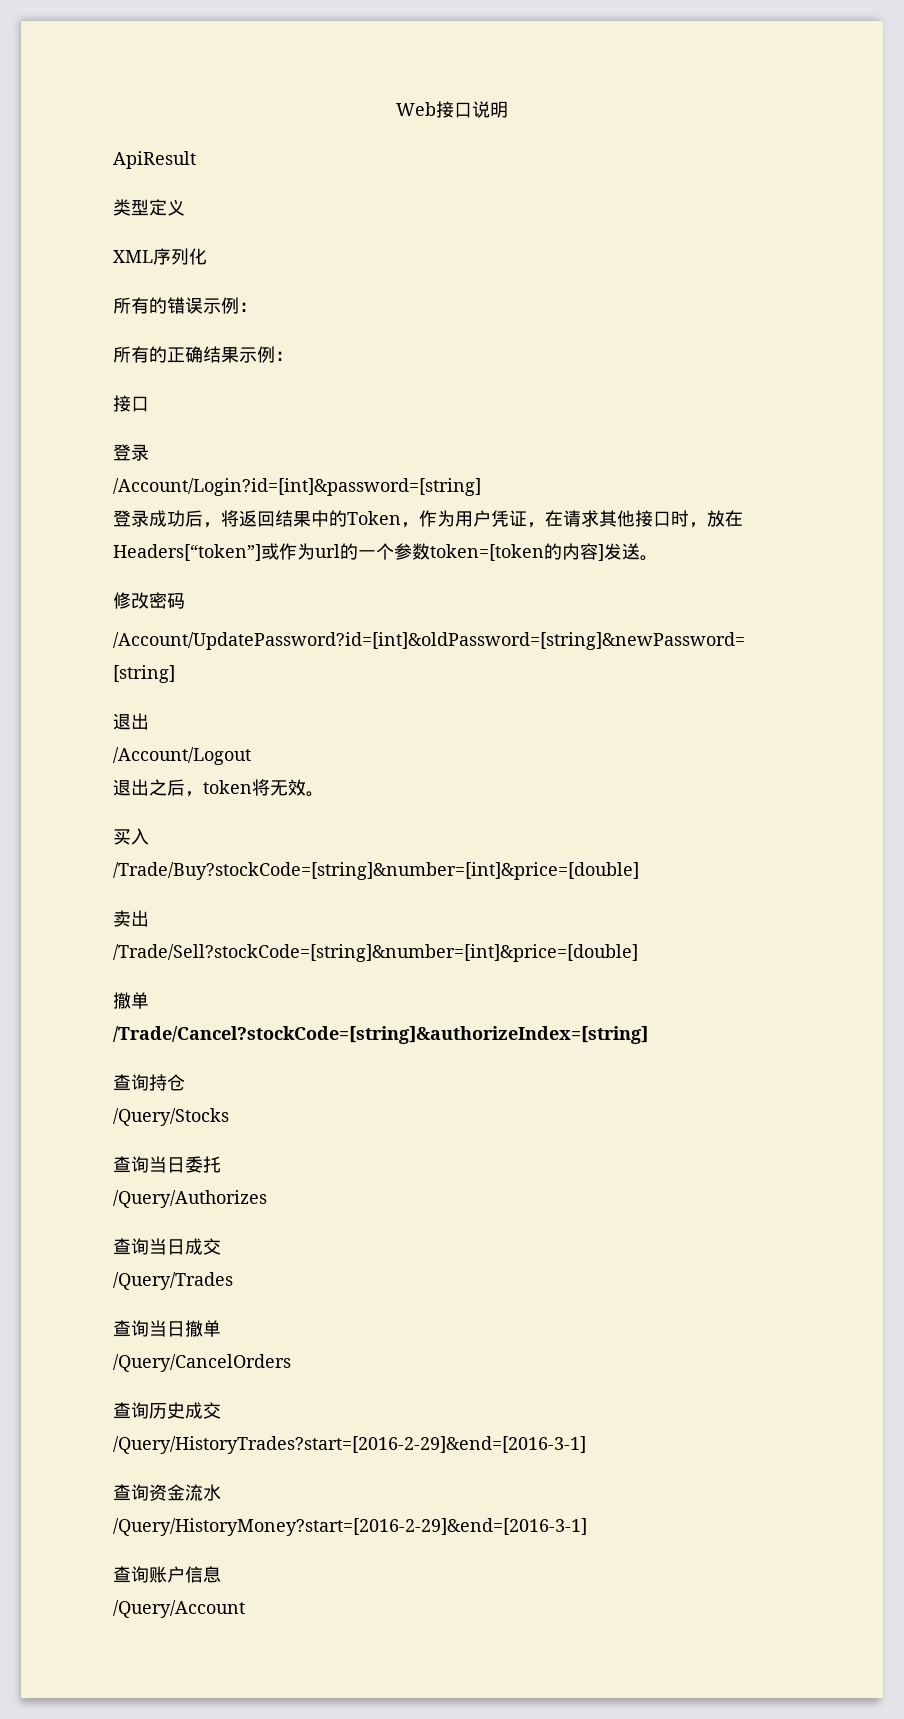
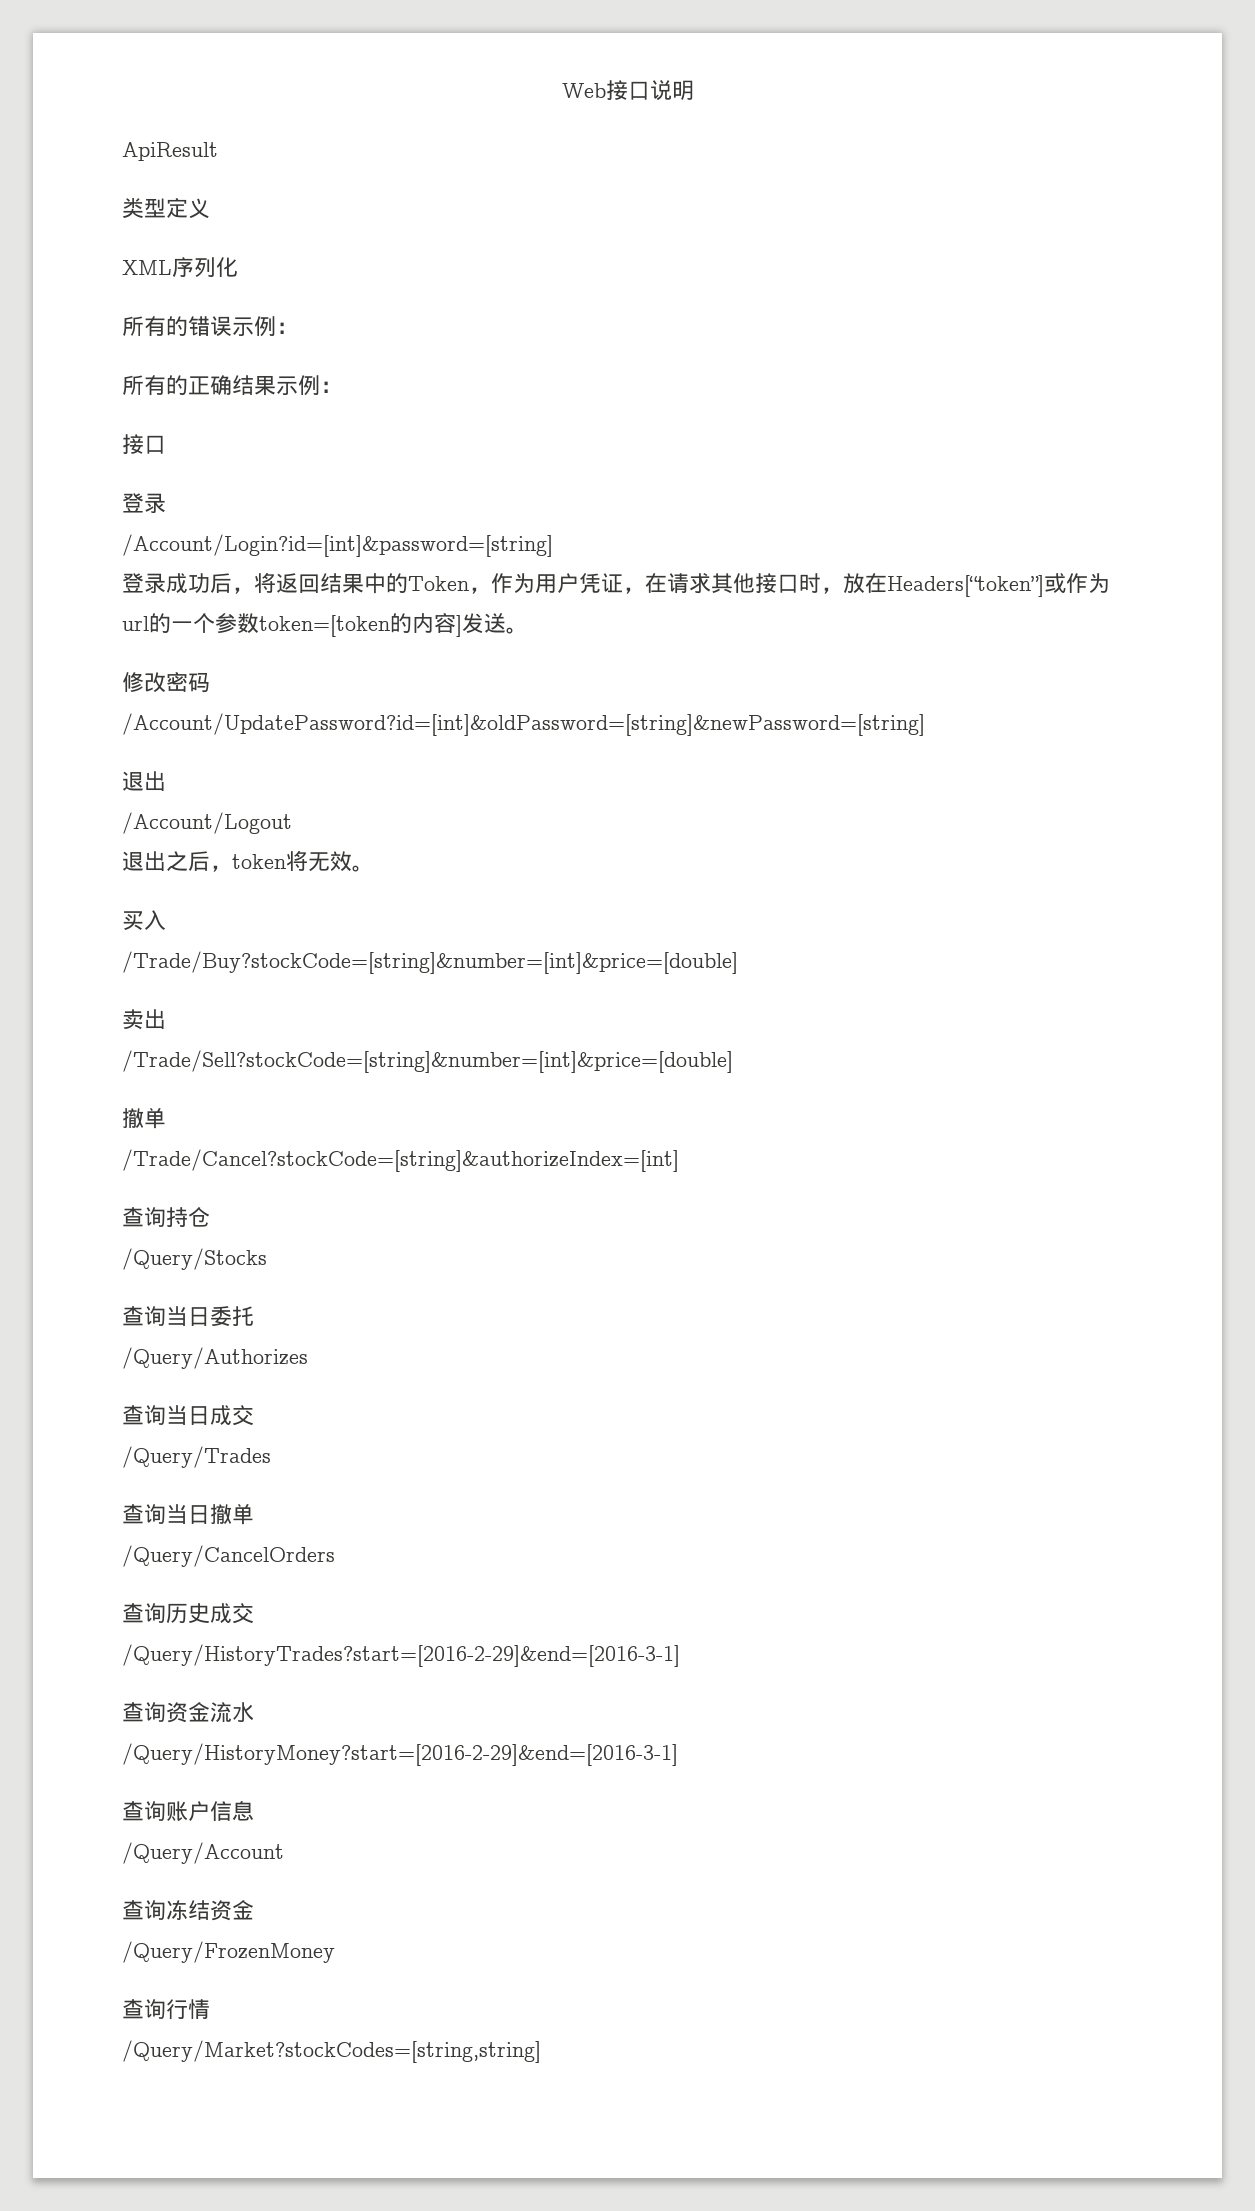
[113,1026,648,1044] /Trade/Cancel?stockCode=[string]&authorizeIndex=[string] -> [122,1149,679,1172] /Trade/Cancel?stockCode=[string]&authorizeIndex=[int]
(245, 1609) none -> [122,1900,254,1921] [122,1941,335,1963] [122,1999,210,2020] [122,2040,541,2063] // 查询冻结资金 // /Query/FrozenMoney // 查询行情 // /Query/Market?stockCodes=[string,string]

